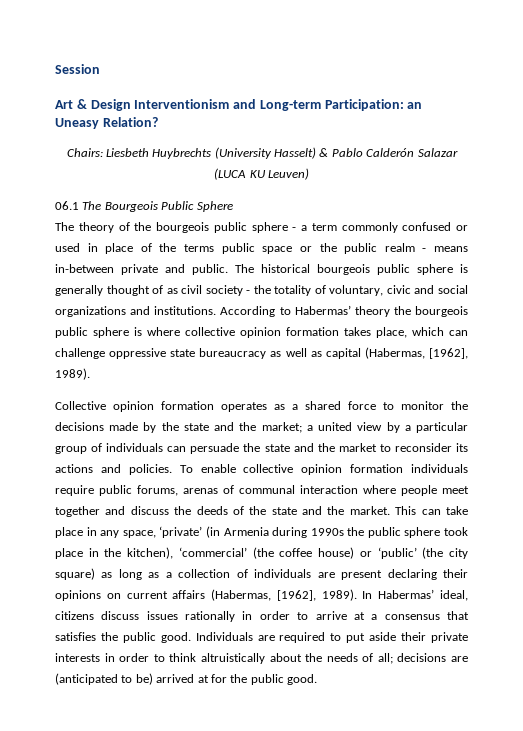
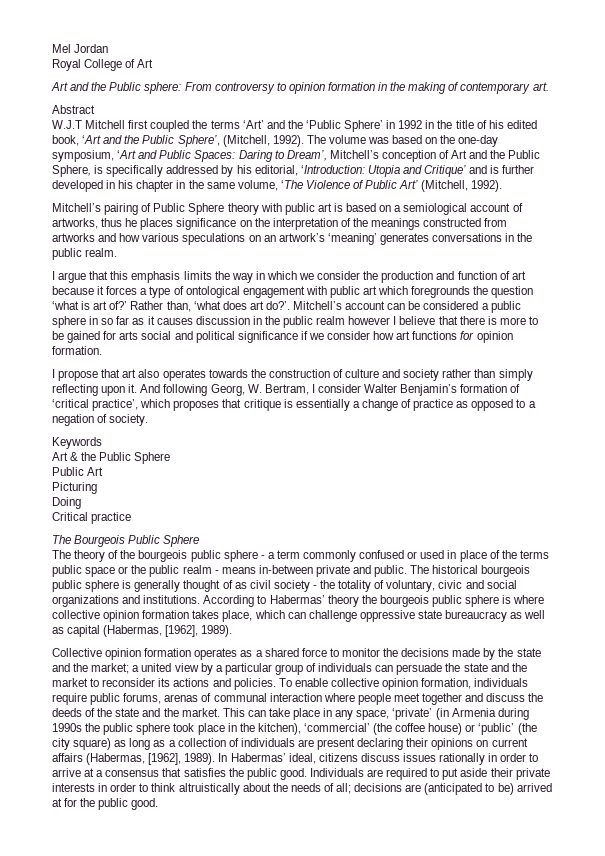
[55,64,100,74] [55,99,423,111] [55,117,158,129] [66,147,458,159] [214,168,309,180] [55,201,79,210] Session // Art & Design Interventionism and Long-term Participation: an Uneasy Relation? // Chairs: Liesbeth Huybrechts (University Hasselt) & Pablo Calderón Salazar (LUCA KU Leuven) // 06.1 -> [52,44,109,53] [52,59,154,71] [51,82,549,94] [52,105,95,114] [52,120,537,132] [52,135,499,147] [52,150,541,162] [52,165,535,177] [52,180,503,192] [52,203,523,215] [52,218,508,230] [52,233,533,245] [52,248,118,260] [52,271,526,283] [52,286,534,298] [52,301,521,313] [52,316,538,328] [52,331,513,343] [52,346,102,355] [52,369,533,381] [52,384,521,396] [52,399,536,411] [52,414,149,426] [52,437,102,449] [52,452,171,464] [52,467,104,476] [52,482,97,494] [52,497,81,509] [52,512,132,524] Mel Jordan // Royal College of Art // Art and the Public sphere: From controversy to opinion formation in the making of contemporary art. // Abstract // W.J.T Mitchell first coupled the terms ‘Art’ and the ‘Public Sphere’ in 1992 in the title of his edited book, ‘Art and the Public Sphere’, (Mitchell, 1992). The volume was based on the one-day symposium, ‘Art and Public Spaces: Daring to Dream’, Mitchell’s conception of Art and the Public Sphere, is specifically addressed by his editorial, ‘Introduction: Utopia and Critique’ and is further developed in his chapter in the same volume, ‘The Violence of Public Art’ (Mitchell, 1992). // Mitchell’s pairing of Public Sphere theory with public art is based on a semiological account of artworks, thus he places significance on the interpretation of the meanings constructed from artworks and how various speculations on an artwork’s ‘meaning’ generates conversations in the public realm. // I argue that this emphasis limits the way in which we consider the production and function of art because it forces a type of ontological engagement with public art which foregrounds the question ‘what is art of?’ Rather than, ‘what does art do?’. Mitchell’s account can be considered a public sphere in so far as it causes discussion in the public realm however I believe that there is more to be gained for arts social and political significance if we consider how art functions for opinion formation. // I propose that art also operates towards the construction of culture and society rather than simply reflecting upon it. And following Georg, W. Bertram, I consider Walter Benjamin’s formation of ‘critical practice’, which proposes that critique is essentially a change of practice as opposed to a negation of society. // Keywords // Art & the Public Sphere // Public Art // Picturing // Doing // Critical practice //
[350,464,404,473] formation -> [421,678,472,689] formation,

